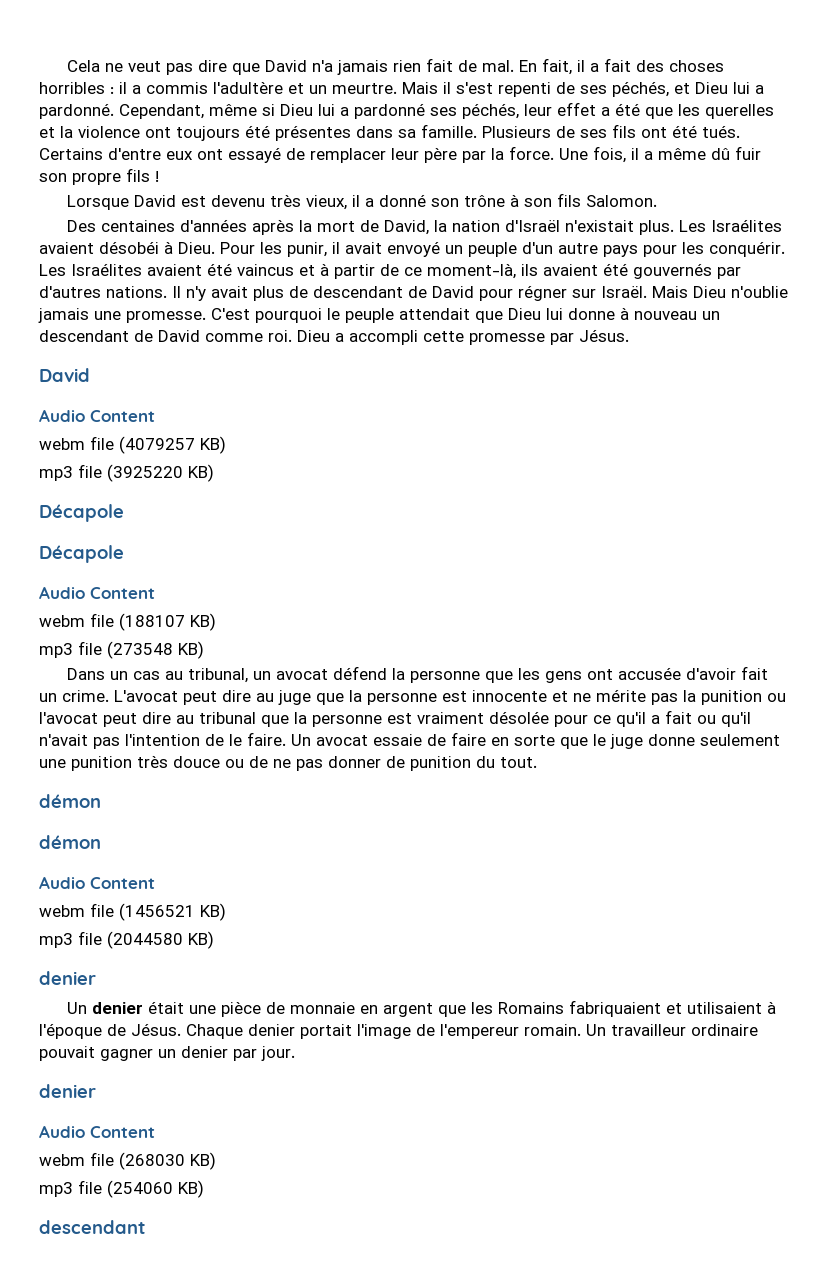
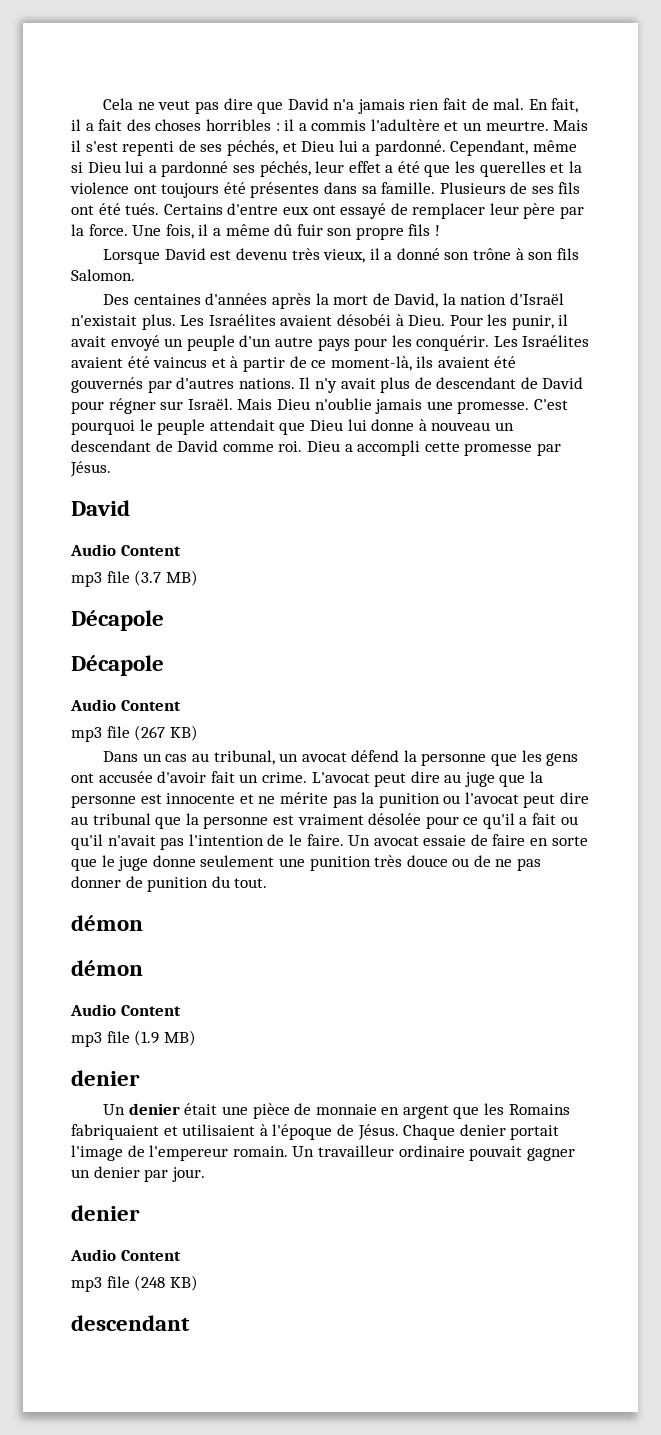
[39,436,226,454] [39,464,214,482] // webm file (4079257 KB) // mp3 file (3925220 KB) -> [71,570,198,587] // mp3 file (3.7 MB)
[39,613,216,631] [39,641,173,659] // webm file (188107 KB) // mp3 file (273548 -> [71,725,166,742] // mp3 file (267
[39,903,226,921] [39,931,214,949] // webm file (1456521 KB) // mp3 file (2044580 KB) -> [71,1030,196,1047] // mp3 file (1.9 MB)
[39,1152,216,1170] [39,1180,173,1198] // webm file (268030 KB) // mp3 file (254060 -> [71,1275,166,1292] // mp3 file (248

